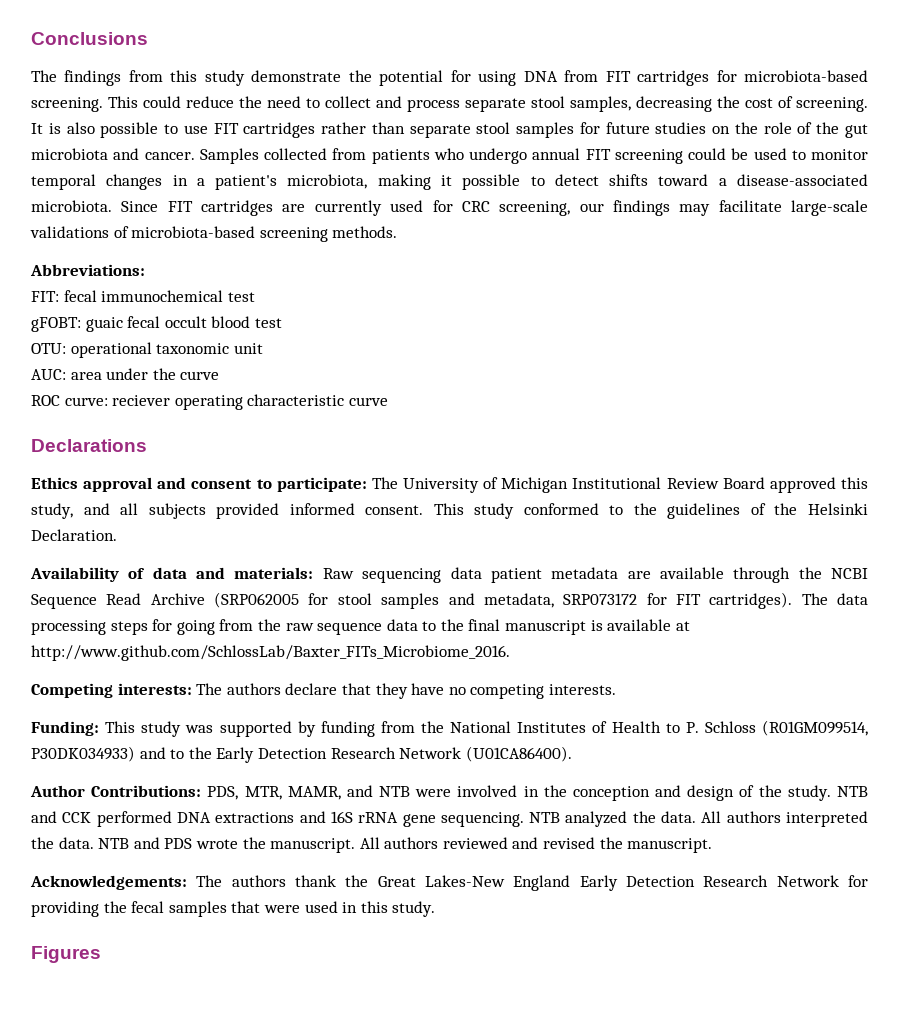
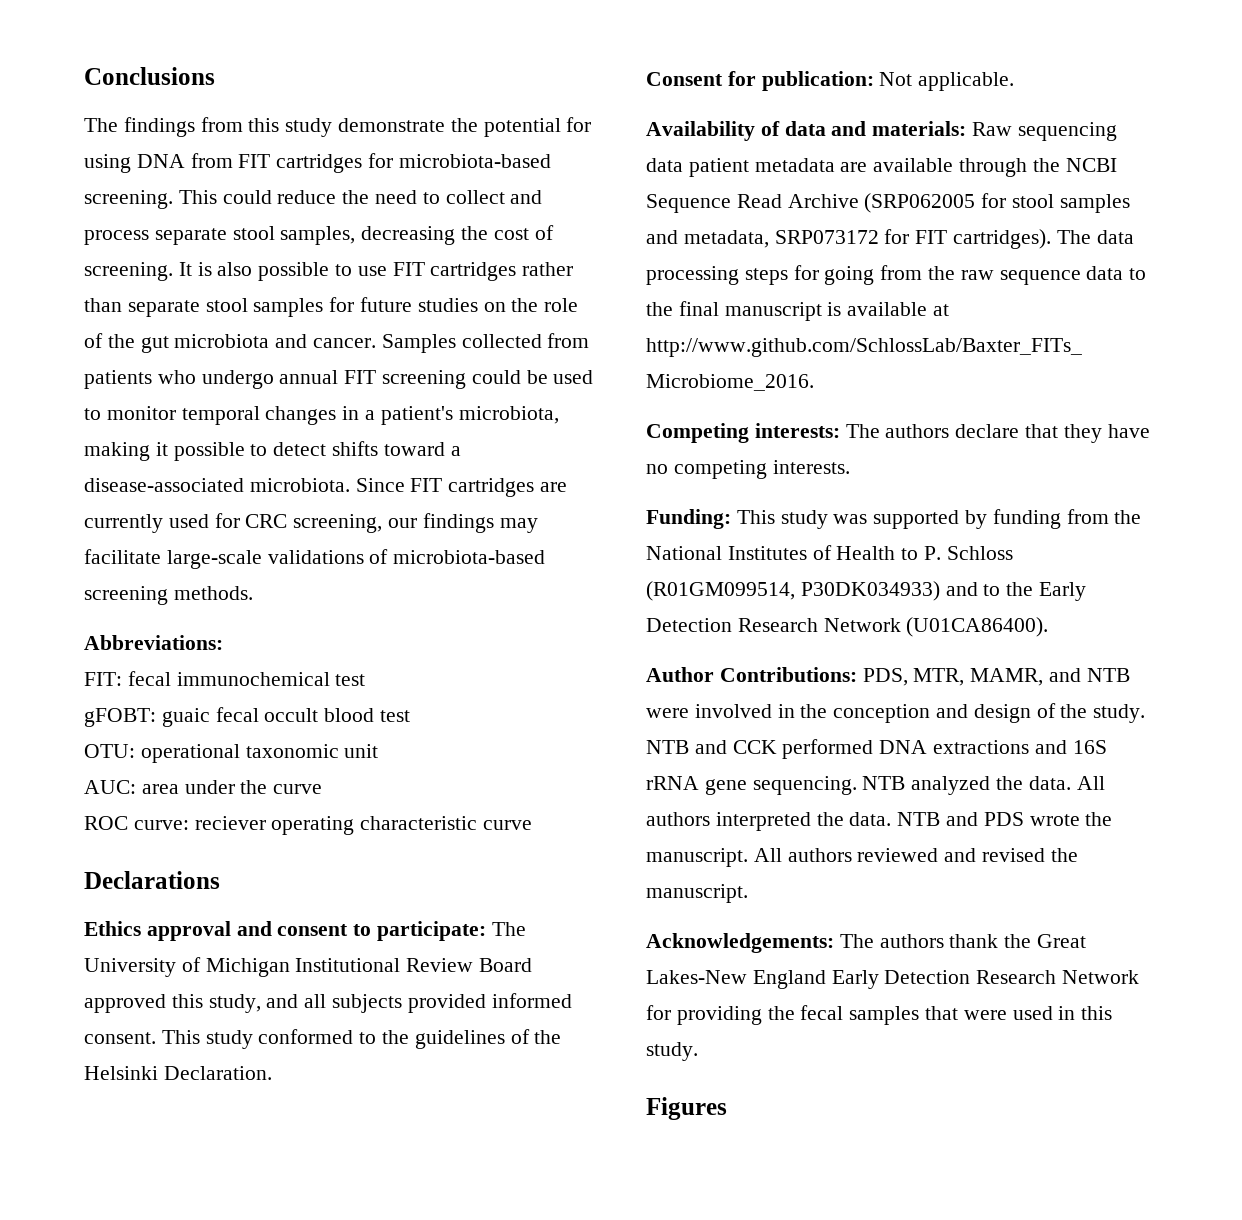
(117, 535) none -> [646,71,1015,91] // Consent for publication: Not applicable.

